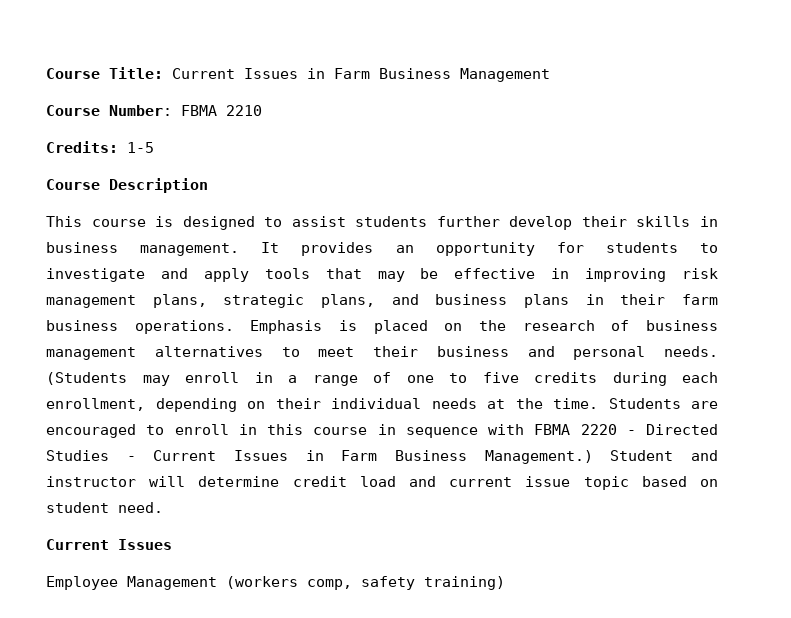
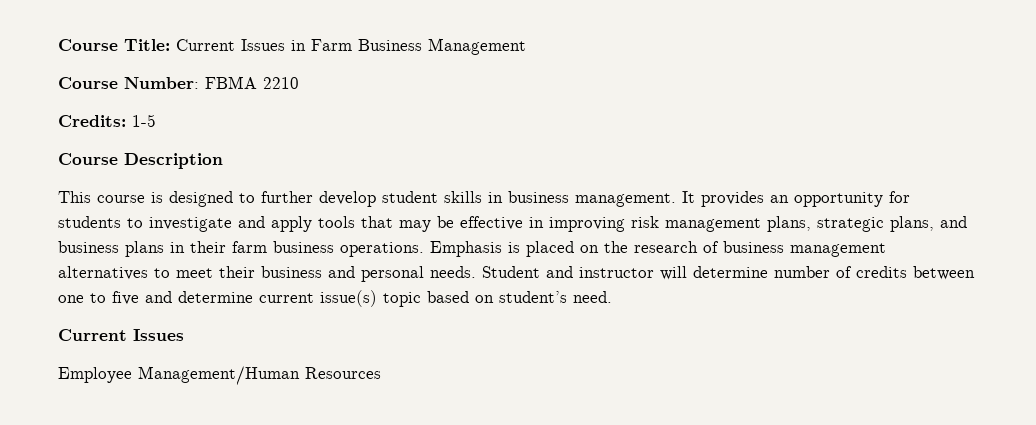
[291,216,428,227] assist students -> (255, 198) none
[581,216,627,227] their -> [382,191,438,203] student
[46,372,718,386] [46,398,718,412] [46,424,718,438] [46,450,593,464] (Students may enroll in a range of one to five credits during each enrollment, depending on their individual needs at the time. Students are encouraged to enroll in this course in sequence with FBMA 2220 - Directed Studies - Current Issues in Farm Business Management.) -> (476, 272) none
[292,476,571,487] credit load and current issue -> [774,266,975,280] [58,290,377,307] number of credits between one to five and determine current issue(s)
[46,502,109,513] student -> [499,291,567,303] student’s
[127,576,505,590] Management (workers comp, safety training) -> [138,366,381,385] Management/Human Resources

